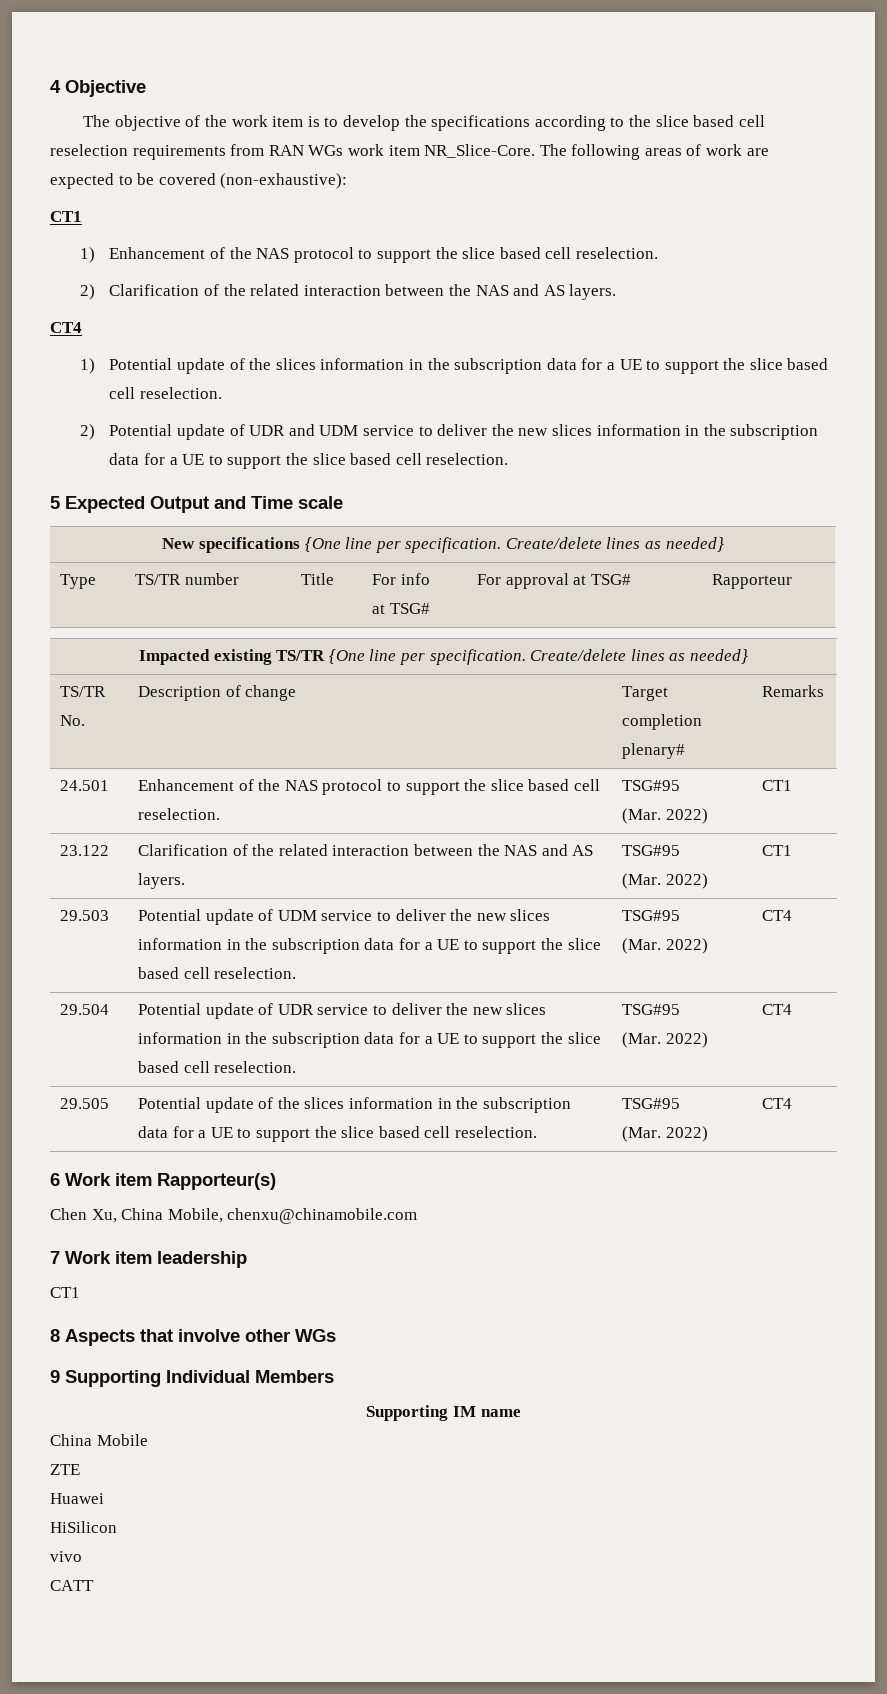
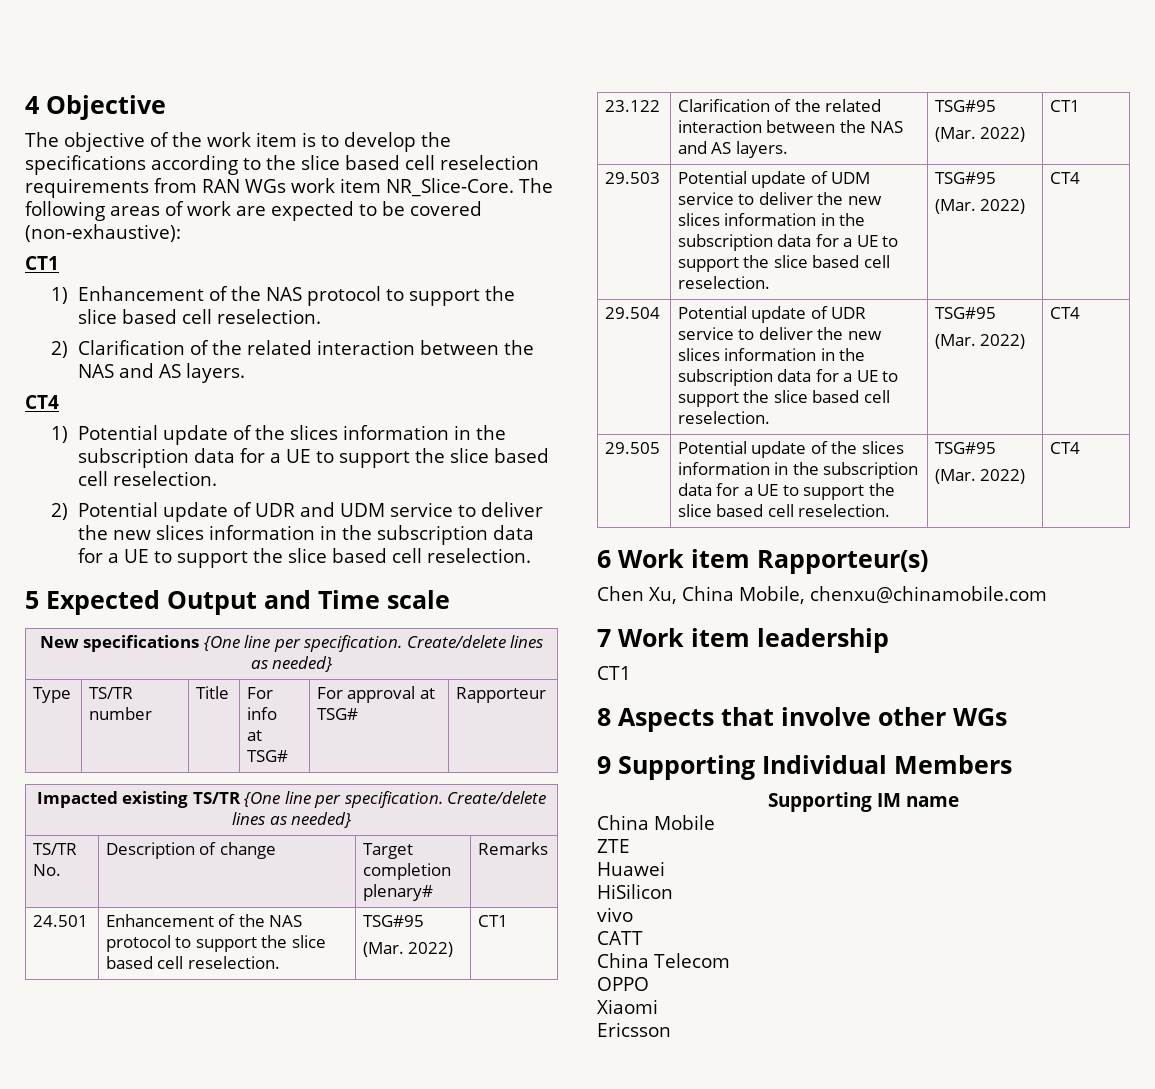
(94, 1585) none -> [597,953,730,968] [597,977,649,991] [597,999,658,1014] [597,1022,671,1037] // China Telecom // OPPO // Xiaomi // Ericsson

